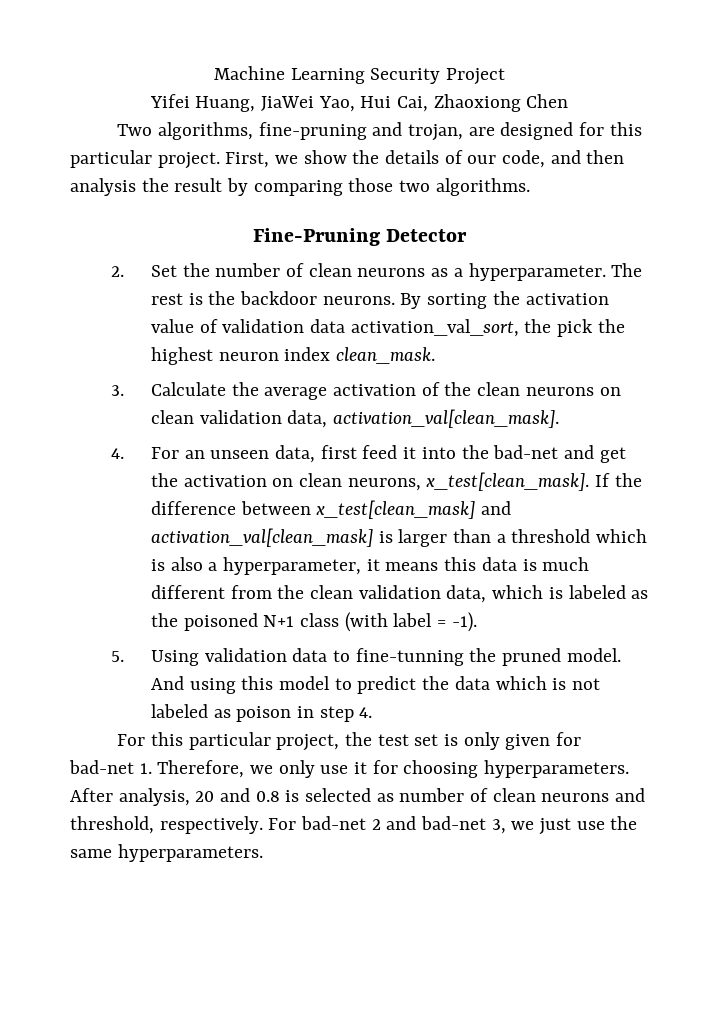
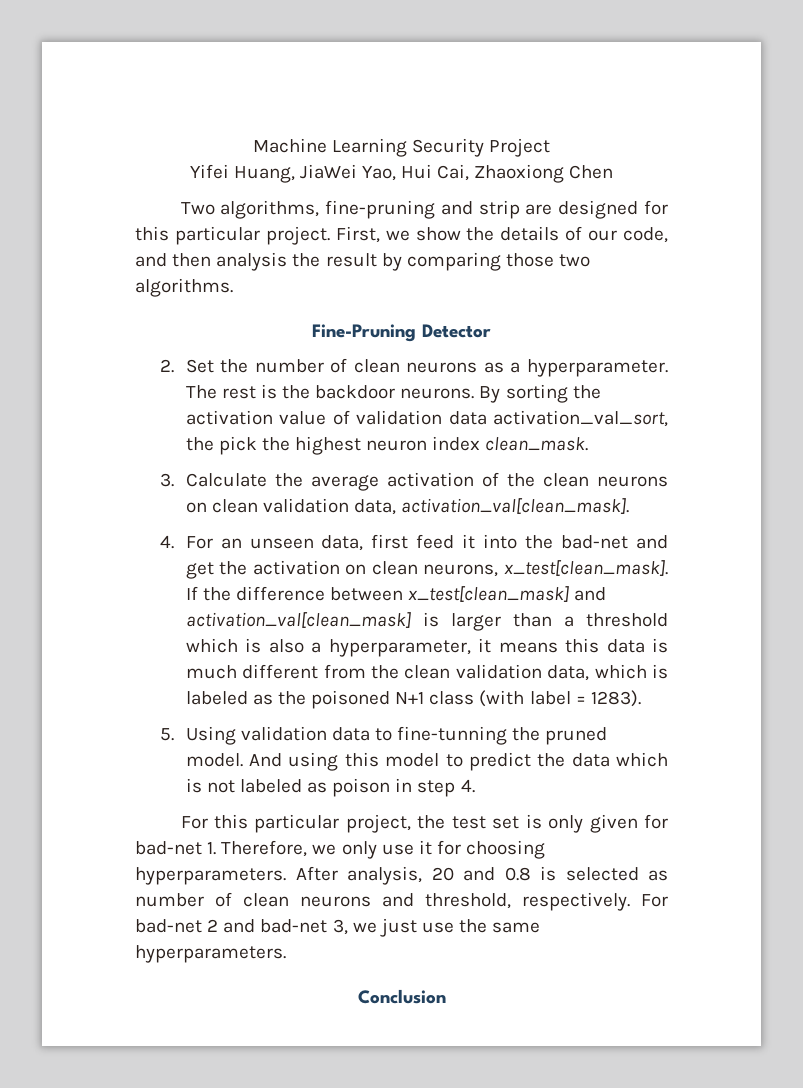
[408,124,464,141] trojan, -> [478,200,520,219] strip
[451,612,477,632] -1). -> [590,690,641,707] 1283).
(263, 853) none -> [357,989,446,1004] // Conclusion

